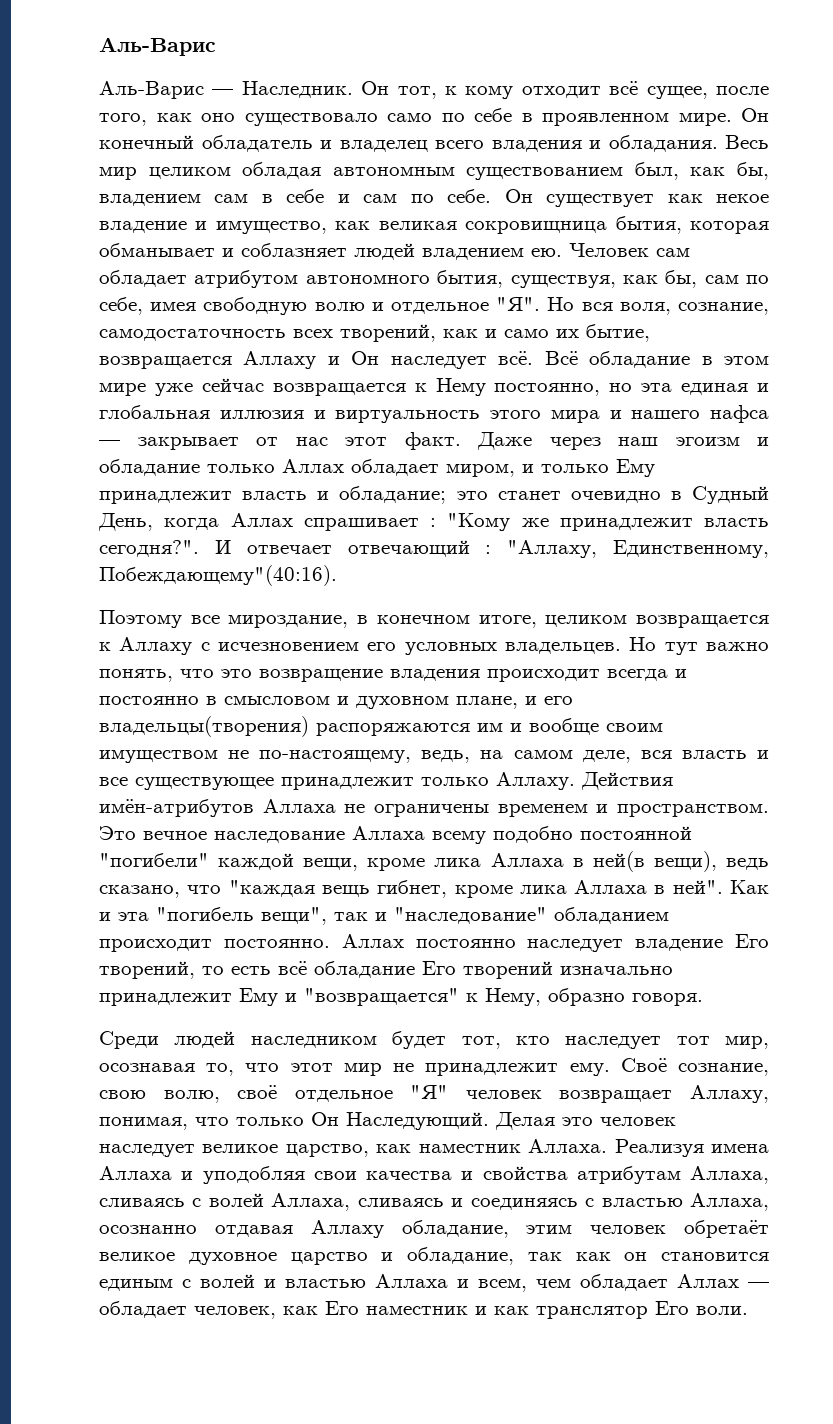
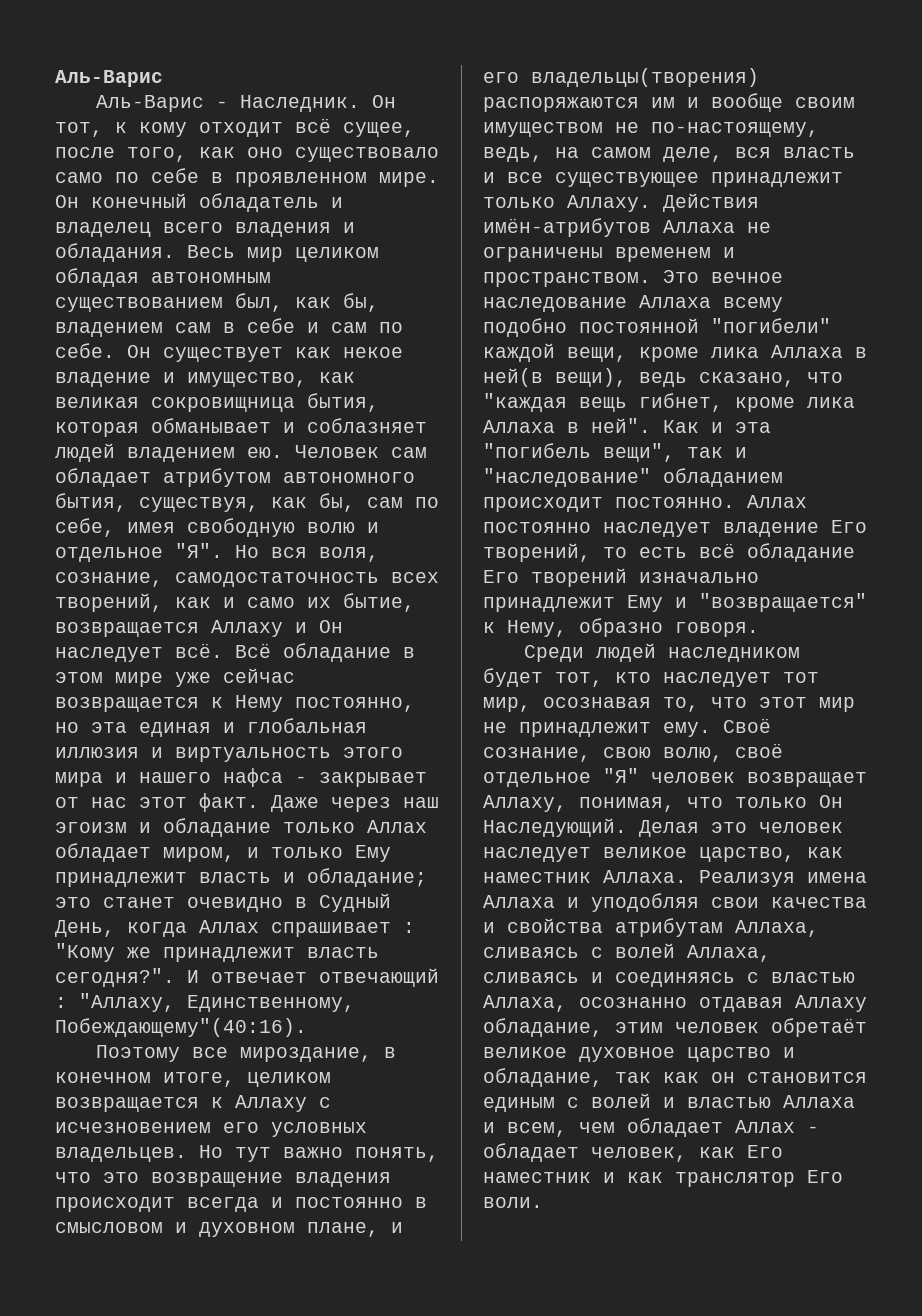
[212,89,234,95] — -> [216,101,229,108] -
[99,440,120,446] — -> [295,776,307,783] -
[748,1282,769,1288] — -> [807,1126,819,1133] -

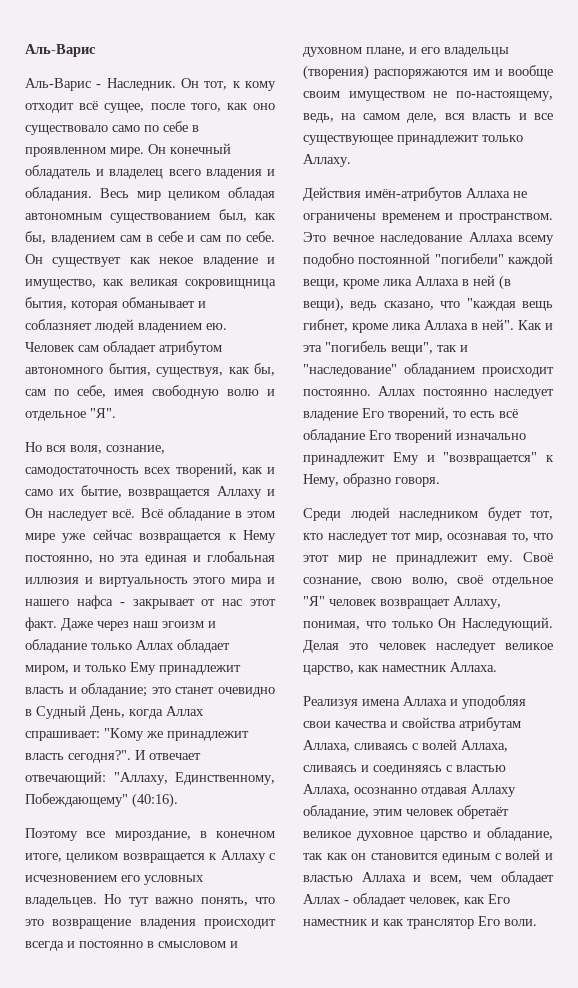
(223, 550) none -> (116, 413) //
[271,922,415,937] спрашивает : -> [25,731,100,741] спрашивает:
[319,968,439,987] [55,993,355,1012] [55,1018,307,1037] отвечающий : "Аллаху, Единственному, Побеждающему"(40:16). -> [25,771,275,785] [25,793,178,808] отвечающий: "Аллаху, Единственному, Побеждающему" (40:16).
[531,68,759,87] владельцы(творения) -> [444,47,509,57] [303,65,369,80] владельцы (творения)
(651, 203) none -> (351, 160) //
[483,368,543,387] ней(в -> [473,275,511,290] ней (в
(687, 876) none -> (497, 667) //

